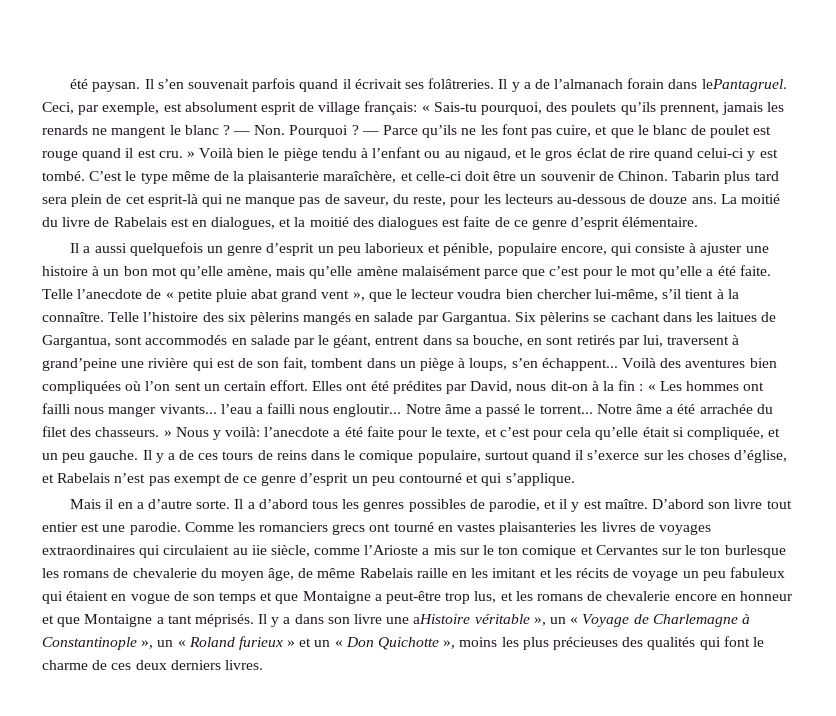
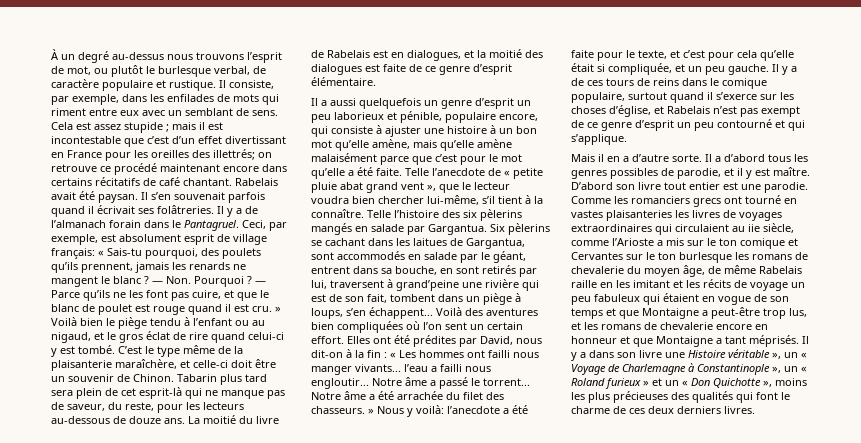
(70, 84) none -> [51,49,282,63] [51,65,266,77] [51,79,274,91] [51,94,279,105] [51,108,278,116] [51,122,223,133] [51,136,286,147] [51,149,272,161] [51,163,287,175] [51,177,278,186] [51,192,76,200] À un degré au-dessus nous trouvons l’esprit de mot, ou plutôt le burlesque verbal, de caractère populaire et rustique. Il consiste, par exemple, dans les enfilades de mots qui riment entre eux avec un semblant de sens. Cela est assez stupide ; mais il est incontestable que c’est d’un effet divertissant en France pour les oreilles des illettrés; on retrouve ce procédé maintenant encore dans certains récitatifs de café chantant. Rabelais avait
[701,79,787,92] lePantagruel. -> [172,220,239,231] le Pantagruel.
[413,614,471,624] aHistoire -> [688,350,726,358] Histoire

